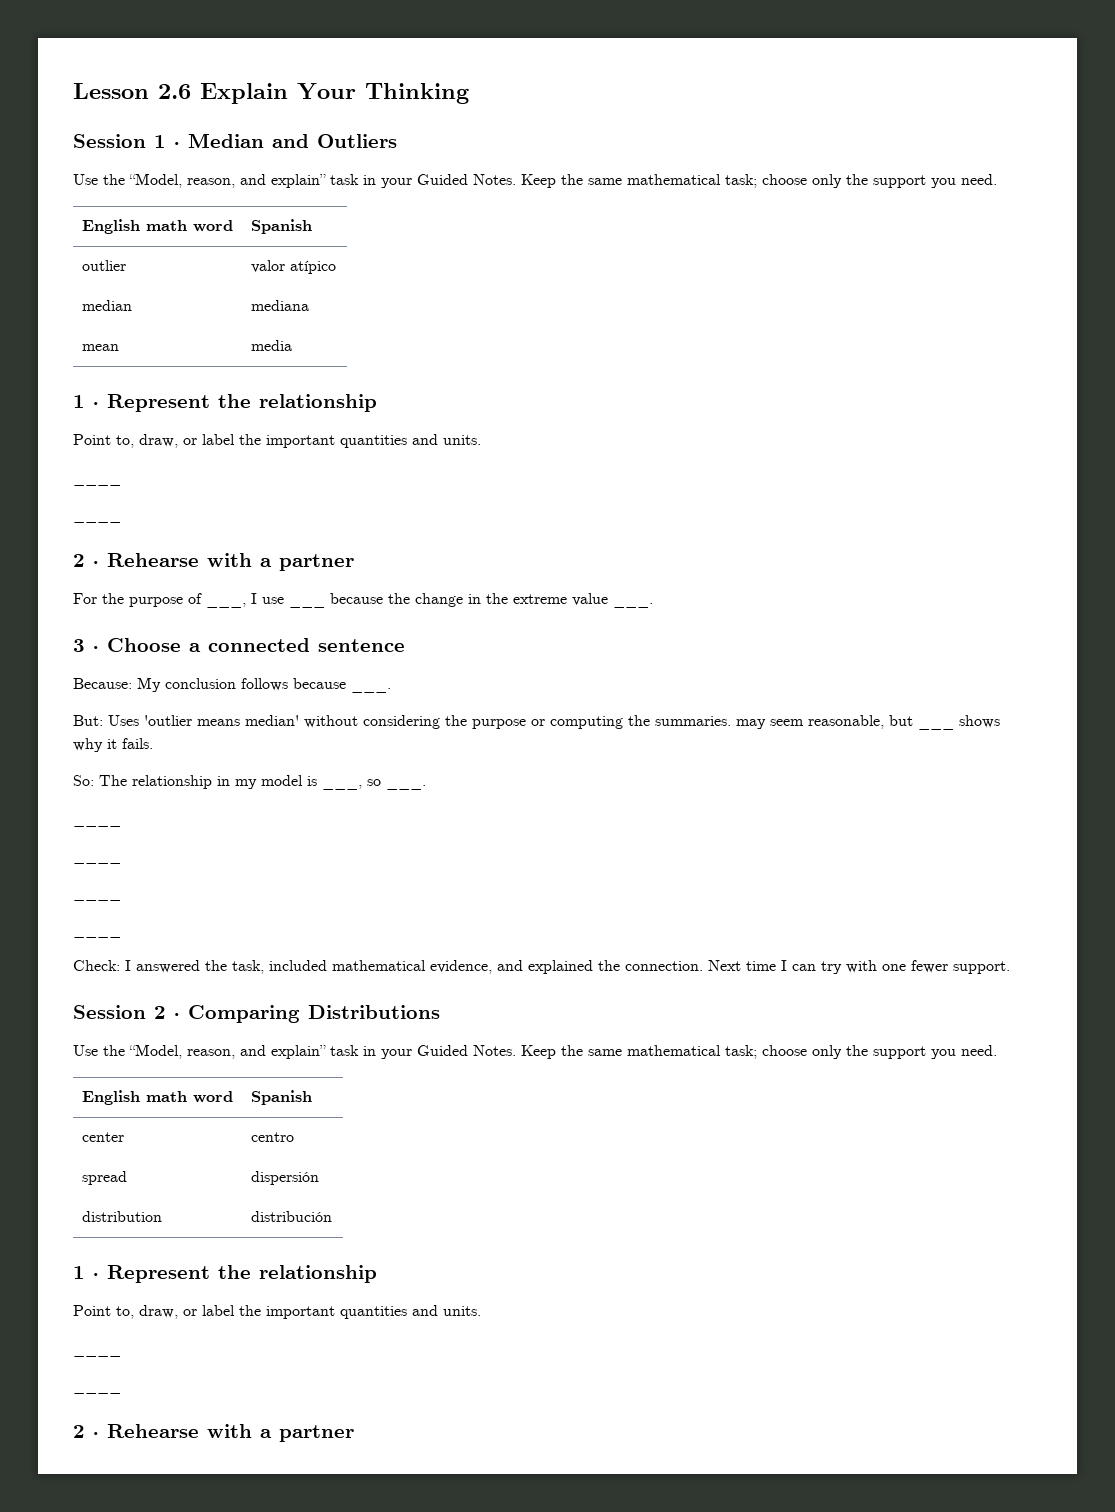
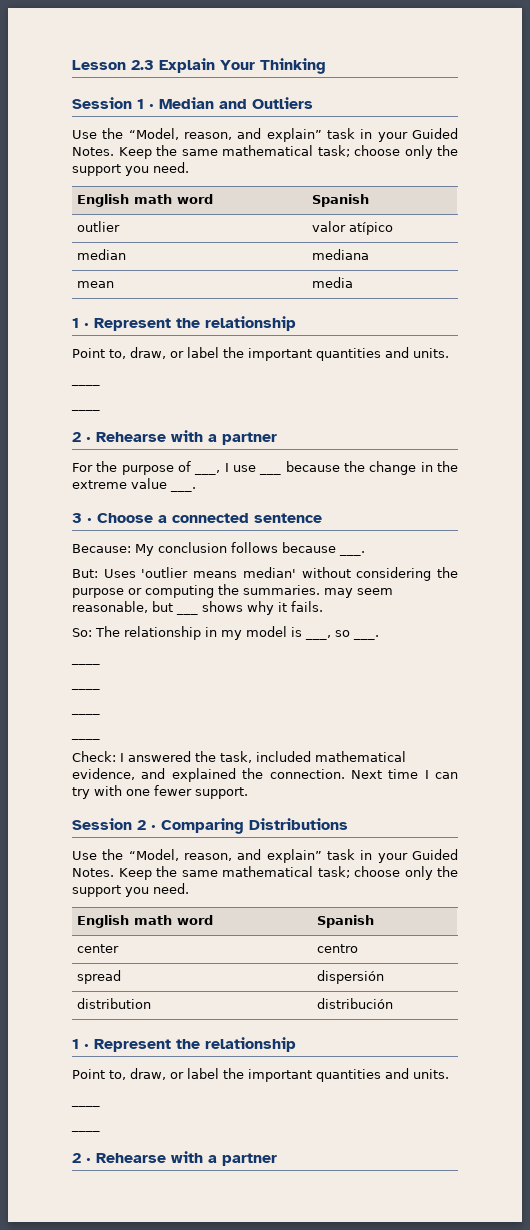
[158,84,191,99] 2.6 -> [131,60,154,70] 2.3

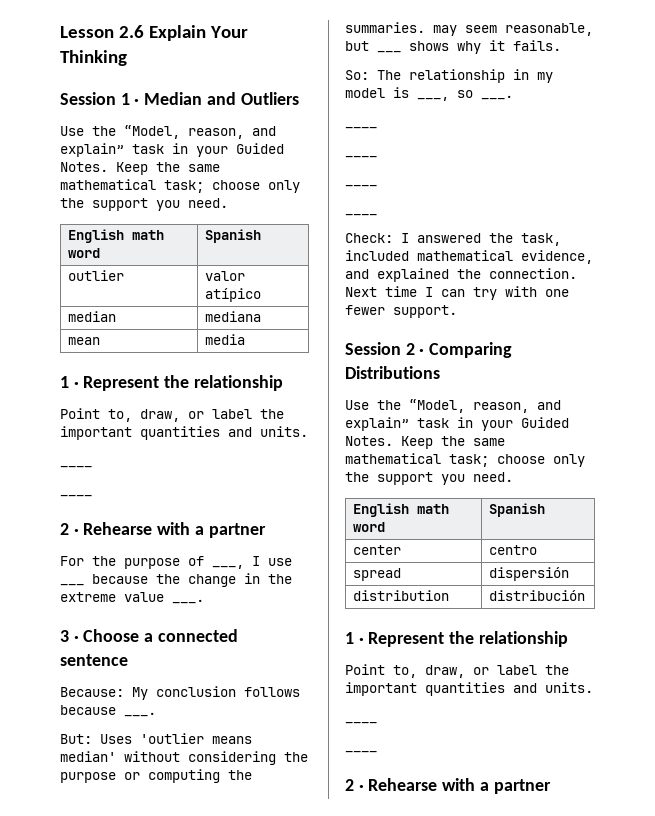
[131,60,154,70] 2.3 -> [119,25,145,38] 2.6

